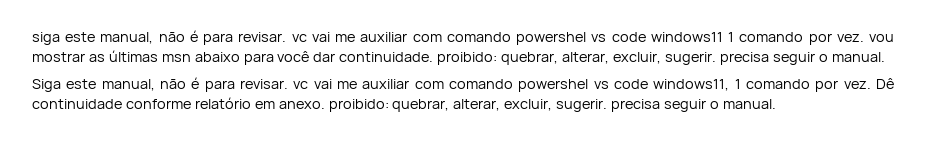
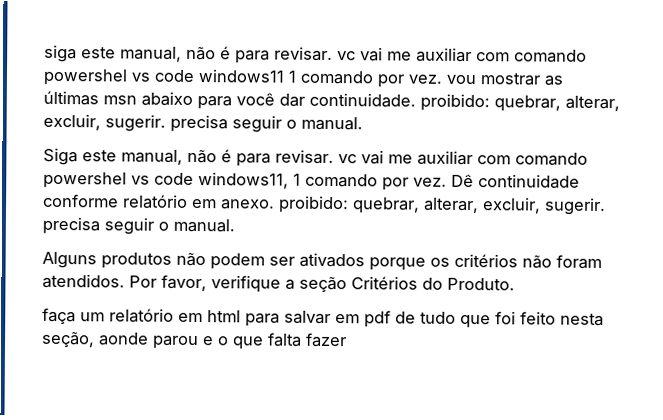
(776, 104) none -> [42,251,602,271] [42,273,515,293] [42,307,604,329] [41,330,347,350] // Alguns produtos não podem ser ativados porque os critérios não foram atendidos. Por favor, verifique a seção Critérios do Produto. // faça um relatório em html para salvar em pdf de tudo que foi feito nesta seção, aonde parou e o que falta fazer

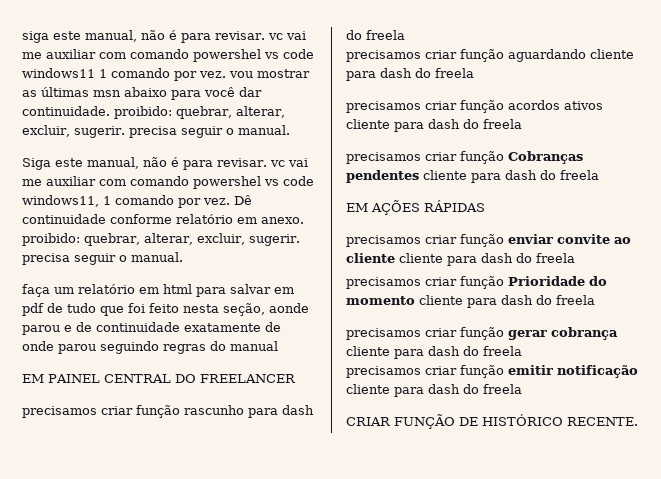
[42,251,602,271] [42,273,515,293] // Alguns produtos não podem ser ativados porque os critérios não foram atendidos. Por favor, verifique a seção Critérios do Produto. -> (183, 257) none
[218,332,347,350] o que falta fazer -> [76,322,281,332] [22,341,278,354] [22,374,296,383] [22,405,314,418] [346,30,405,40] [346,49,634,62] [346,68,474,81] [346,100,603,113] [346,119,522,132] [346,151,583,164] [346,170,599,183] [346,200,485,215] [346,234,631,247] [346,253,575,266] [346,276,607,289] [346,295,595,308] [346,327,618,340] [346,346,522,359] [346,365,638,378] [346,384,522,397] [346,414,638,429] de continuidade exatamente de onde parou seguindo regras do manual // EM PAINEL CENTRAL DO FREELANCER // precisamos criar função rascunho para dash do freela // precisamos criar função aguardando cliente para dash do freela // precisamos criar função acordos ativos cliente para dash do freela // precisamos criar função Cobranças pendentes cliente para dash do freela // EM AÇÕES RÁPIDAS // precisamos criar função enviar convite ao cliente cliente para dash do freela // precisamos criar função Prioridade do momento cliente para dash do freela // precisamos criar função gerar cobrança cliente para dash do freela // precisamos criar função emitir notificação cliente para dash do freela // CRIAR FUNÇÃO DE HISTÓRICO RECENTE.

